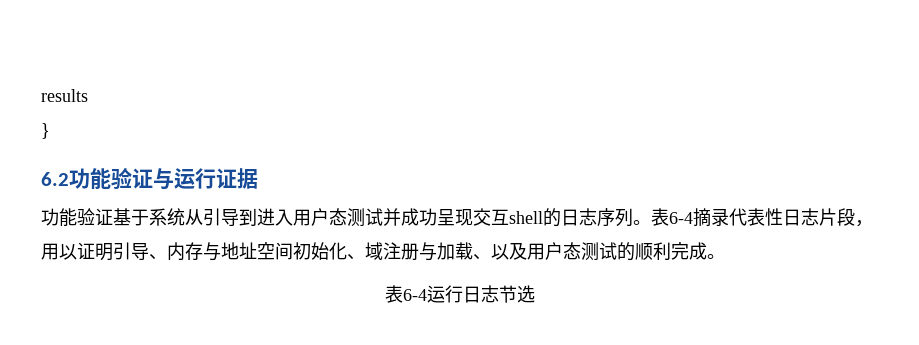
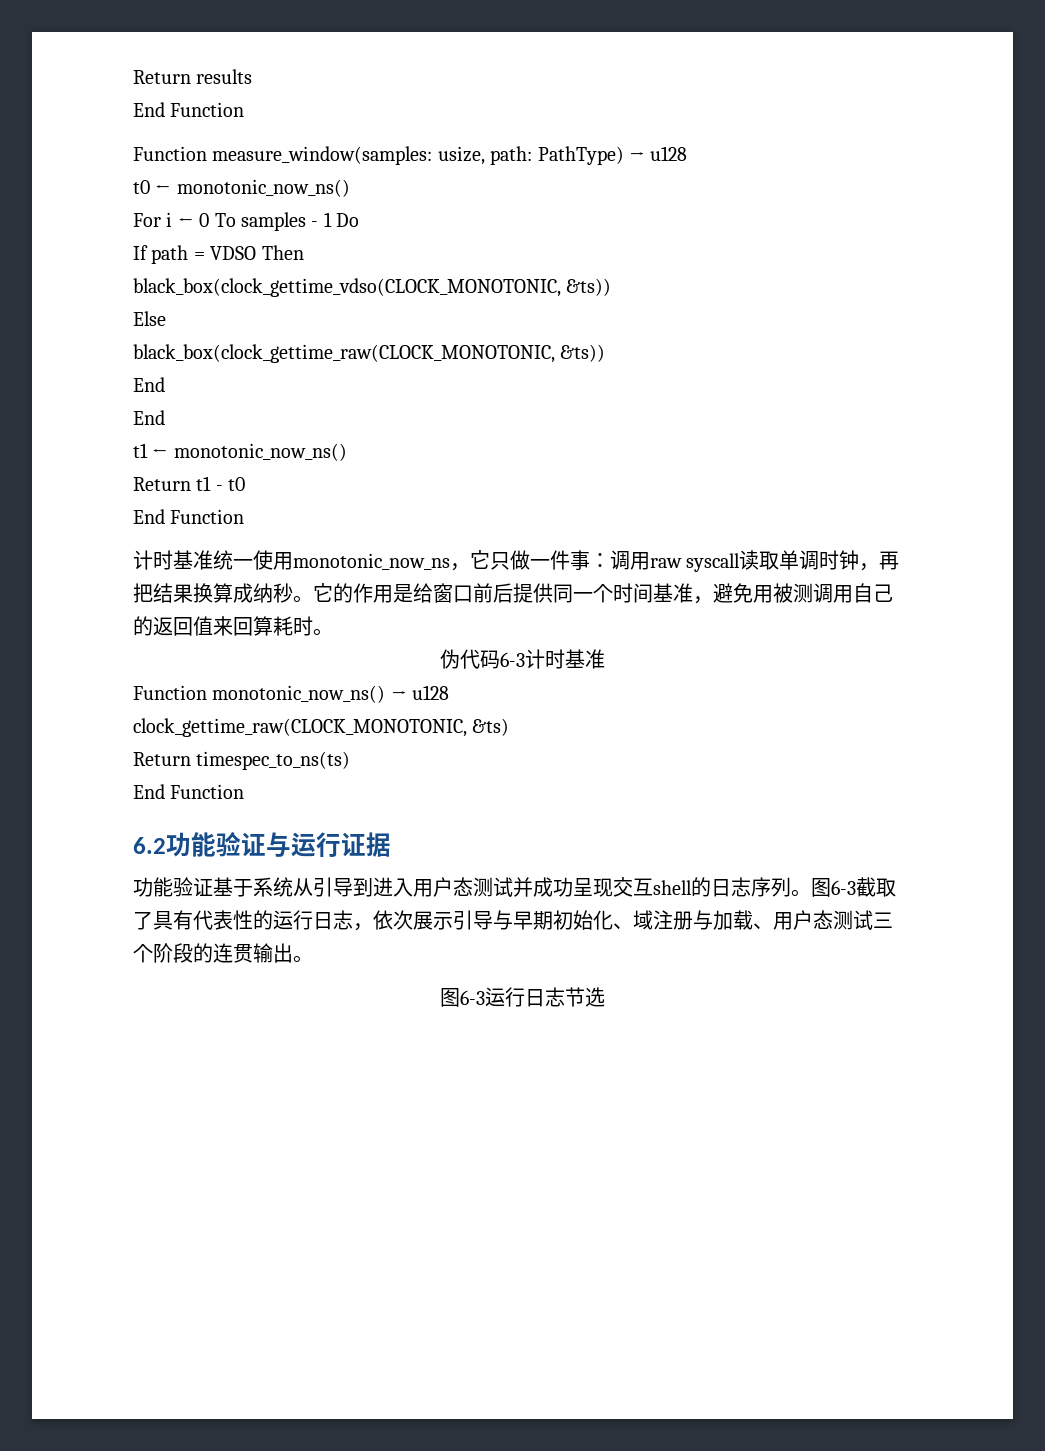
(41, 95) none -> [133,70,191,84] Return
[41,123,50,139] } -> [133,102,245,117] [133,146,688,165] [133,179,350,197] [133,212,360,231] [133,245,304,264] [133,278,612,297] [133,311,166,326] [133,344,606,363] [133,377,165,392] [133,410,165,425] [133,443,347,461] [133,476,246,491] [133,509,245,524] [133,550,900,572] [133,583,893,604] [133,616,333,636] [440,649,605,669] [133,685,450,703] [133,718,510,737] [133,751,351,770] [133,784,245,799] End Function // Function measure_window(samples: usize, path: PathType) → u128 // t0 ← monotonic_now_ns() // For i ← 0 To samples - 1 Do // If path = VDSO Then // black_box(clock_gettime_vdso(CLOCK_MONOTONIC, &ts)) // Else // black_box(clock_gettime_raw(CLOCK_MONOTONIC, &ts)) // End // End // t1 ← monotonic_now_ns() // Return t1 - t0 // End Function // 计时基准统一使用monotonic_now_ns，它只做一件事：调用raw syscall读取单调时钟，再把结果换算成纳秒。它的作用是给窗口前后提供同一个时间基准，避免用被测调用自己的返回值来回算耗时。 // 伪代码6-3计时基准 // Function monotonic_now_ns() → u128 // clock_gettime_raw(CLOCK_MONOTONIC, &ts) // Return timespec_to_ns(ts) // End Function
[651,208,873,227] [41,242,293,261] 表6-4摘录代表性日志片段，用以证明引导、内存与地址空间 -> [811,877,896,897] [133,910,553,931] 图6-3截取了具有代表性的运行日志，依次展示引导与早期
[491,242,725,261] [384,285,427,303] 以及用户态测试的顺利完成。 // 表6-4 -> [773,910,893,930] [133,943,313,963] [440,988,485,1007] 用户态测试三个阶段的连贯输出。 // 图6-3

